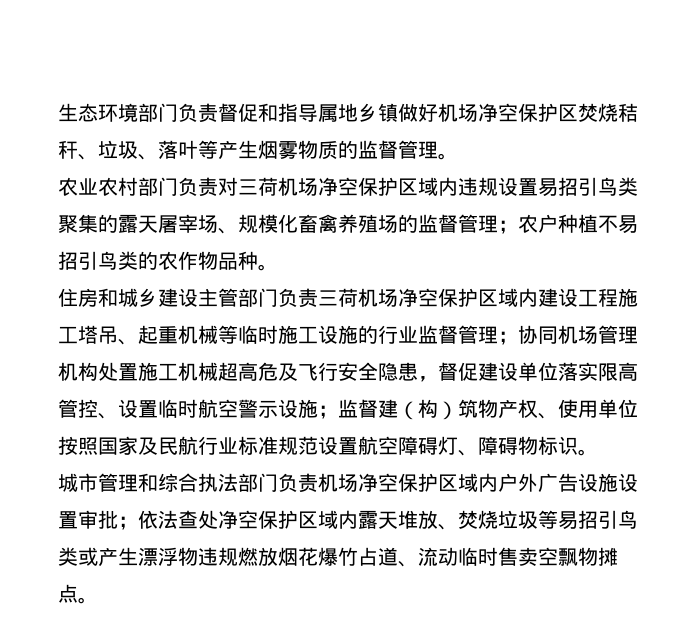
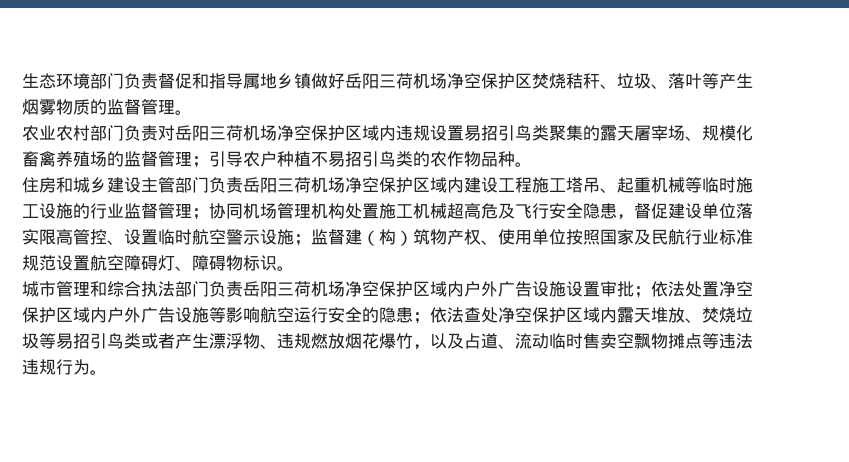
(438, 112) none -> [345,73,413,89] 岳阳三荷
(238, 186) none -> [175,125,209,141] 岳阳
(518, 227) none -> [209,151,243,167] 引导
(318, 298) none -> [243,177,277,193] 岳阳
(318, 483) none -> [243,281,311,297] 岳阳三荷
(178, 519) none -> [685,281,753,297] [22,307,464,324] 处置净空保护区域内户外广告设施等影响航空运行安全的隐患；依法
(98, 556) none -> [158,333,175,349] 者
(198, 556) none -> [260,344,277,349] 、
(358, 556) none -> [413,333,464,350] ，以及
(78, 593) none -> [702,333,753,349] [22,359,90,375] 等违法违规行为

